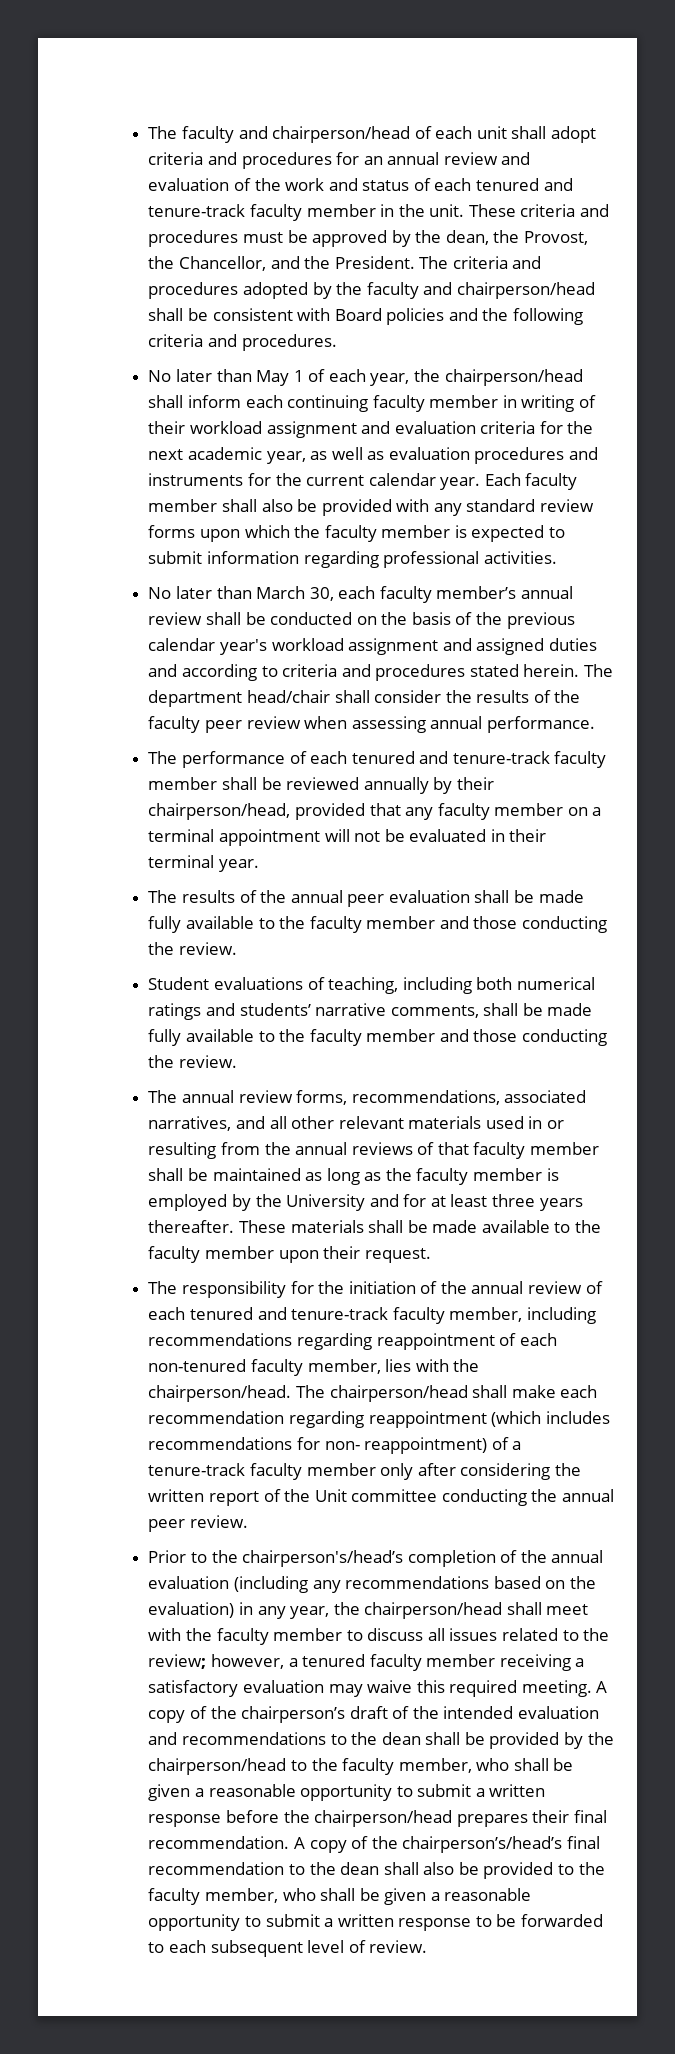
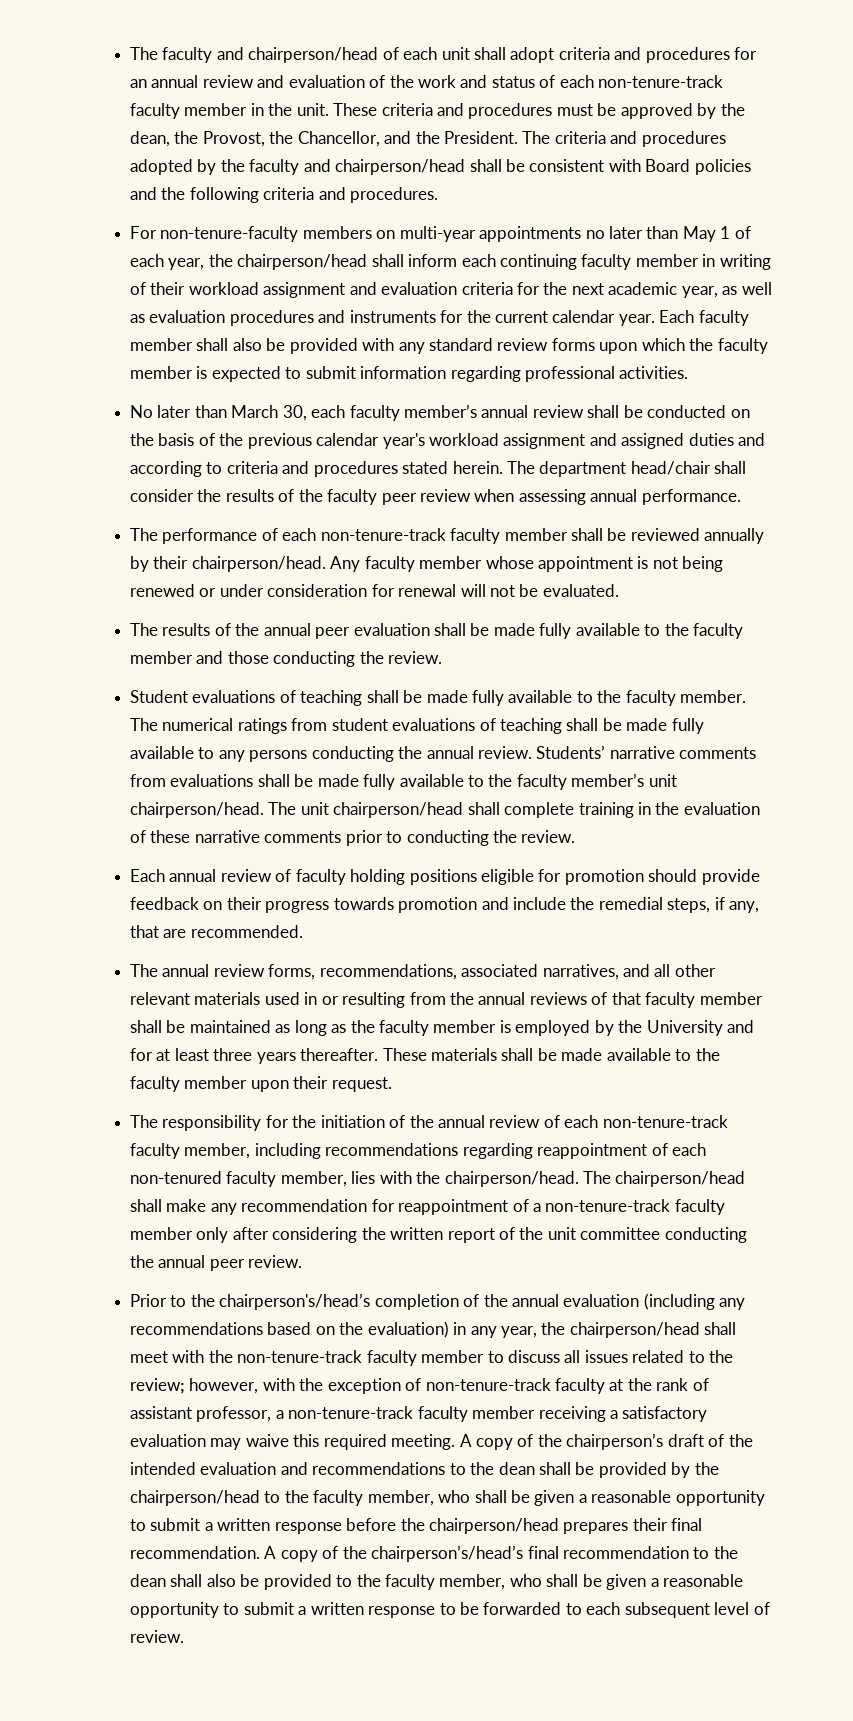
[476,178,573,191] [148,204,246,217] tenured and tenure-track -> [598,75,724,88] non-tenure-track
[148,370,172,382] No -> [129,226,605,242] For non-tenure-faculty members on multi-year appointments no
[351,751,550,764] tenured and tenure-track -> [320,528,446,541] non-tenure-track
[148,803,602,820] [148,829,547,846] [148,855,259,872] chairperson/head, provided that any faculty member on a terminal appointment will not be evaluated in their terminal year. -> [191,556,724,572] [129,584,619,597] chairperson/head. Any faculty member whose appointment is not being renewed or under consideration for renewal will not be evaluated.
[328,977,595,994] [148,1003,593,1020] [148,1029,608,1046] [148,1055,237,1068] teaching, including both numerical ratings and students’ narrative comments, shall be made fully available to the faculty member and those conducting the review. -> [300,690,747,706] [129,718,704,734] [129,745,757,762] [129,773,677,790] [129,802,760,818] [129,830,576,846] [129,869,760,885] [129,897,760,913] [129,925,303,938] teaching shall be made fully available to the faculty member. The numerical ratings from student evaluations of teaching shall be made fully available to any persons conducting the annual review. Students’ narrative comments from evaluations shall be made fully available to the faculty member’s unit chairperson/head. The unit chairperson/head shall complete training in the evaluation of these narrative comments prior to conducting the review. // Each annual review of faculty holding positions eligible for promotion should provide feedback on their progress towards promotion and include the remedial steps, if any, that are recommended.
[189,1307,389,1320] tenured and tenure-track -> [602,1115,728,1128] non-tenure-track
[560,1385,598,1398] [148,1411,610,1428] [148,1437,488,1454] each recommendation regarding reappointment (which includes recommendations for non- reappointment) -> [210,1199,509,1215] any recommendation for reappointment
[148,1463,246,1476] tenure-track -> [545,1199,671,1212] non-tenure-track
[314,1489,347,1502] Unit -> [547,1227,576,1240] unit
(212, 1634) none -> [237,1350,363,1363] non-tenure-track
[288,1654,366,1667] a tenured -> [262,1378,709,1394] [129,1406,414,1422] with the exception of non-tenure-track faculty at the rank of assistant professor, a non-tenure-track

